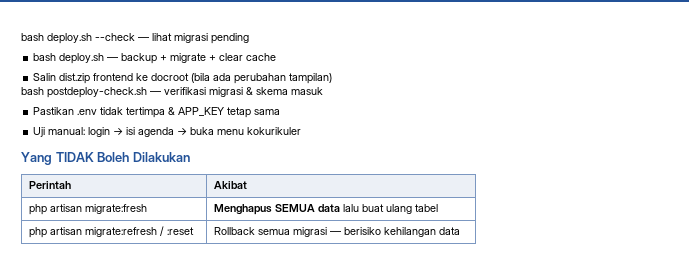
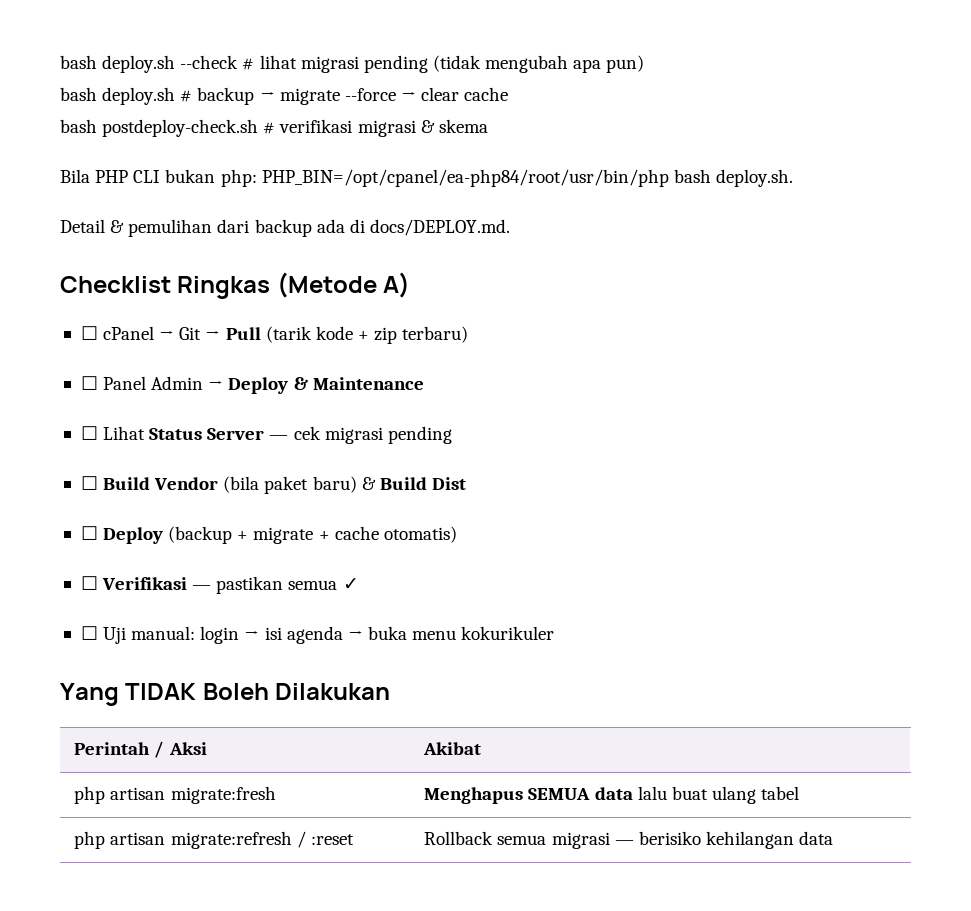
[138,37,149,41] — -> [242,58,255,70] #
[33,53,277,64] [33,73,333,84] // bash deploy.sh — backup + migrate + clear cache // Salin dist.zip frontend ke docroot (bila ada perubahan tampilan) -> [432,55,645,73] [60,87,509,105] (tidak mengubah apa pun) // bash deploy.sh # backup → migrate --force → clear cache
[150,91,161,95] — -> [263,122,276,134] #
[291,87,323,95] [33,107,281,118] masuk // Pastikan .env tidak tertimpa & APP_KEY tetap sama // -> [60,169,793,187] [60,219,510,237] [60,272,411,299] [80,326,469,344] [80,376,424,394] [80,426,452,444] [80,476,466,494] [80,526,457,544] [80,576,359,594] [80,626,98,640] // Bila PHP CLI bukan php: PHP_BIN=/opt/cpanel/ea-php84/root/usr/bin/php bash deploy.sh. // Detail & pemulihan dari backup ada di docs/DEPLOY.md. // Checklist Ringkas (Metode A) // ☐ cPanel → Git → Pull (tarik kode + zip terbaru) // ☐ Panel Admin → Deploy & Maintenance // ☐ Lihat Status Server — cek migrasi pending // ☐ Build Vendor (bila paket baru) & Build Dist // ☐ Deploy (backup + migrate + cache otomatis) // ☐ Verifikasi — pastikan semua ✓ // ☐
(72, 185) none -> [154,741,207,758] / Aksi

